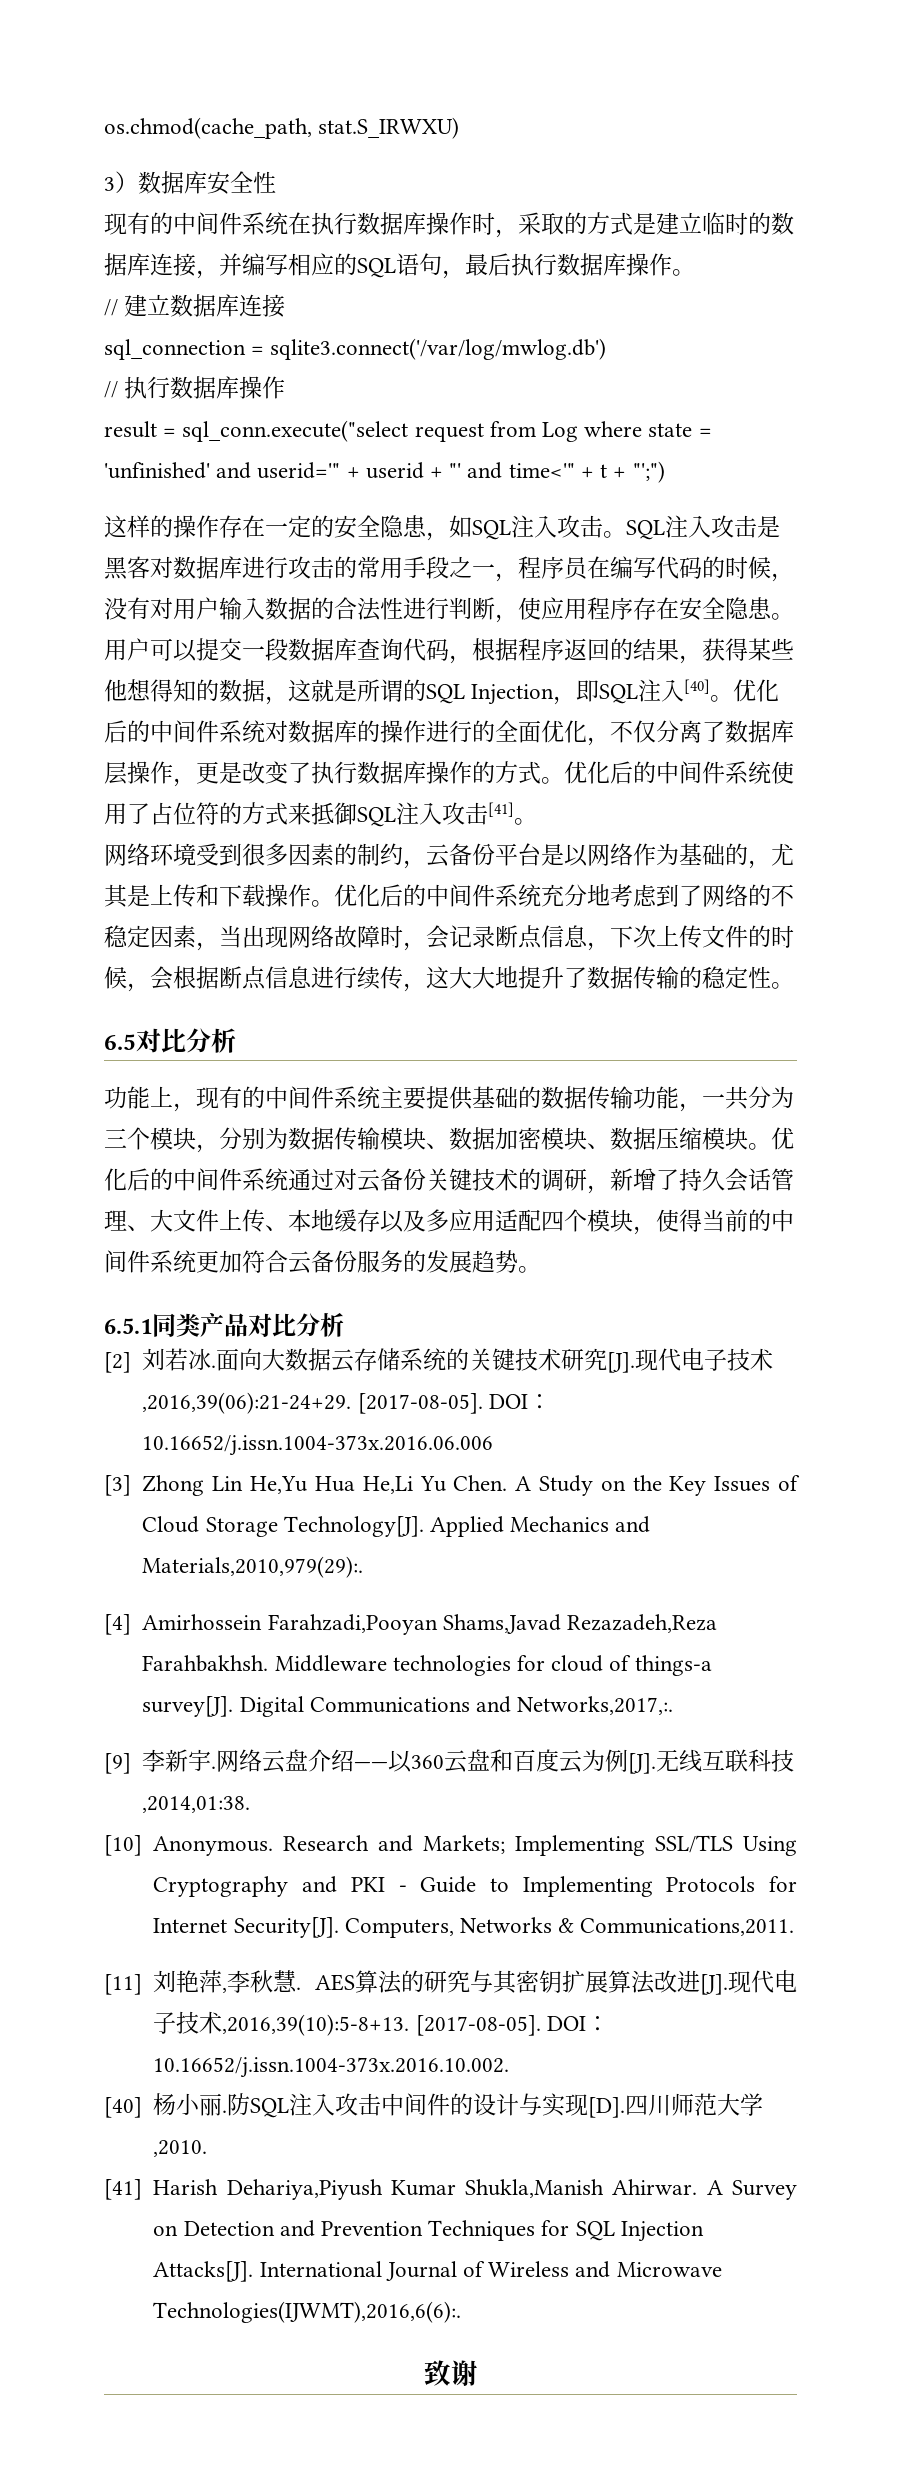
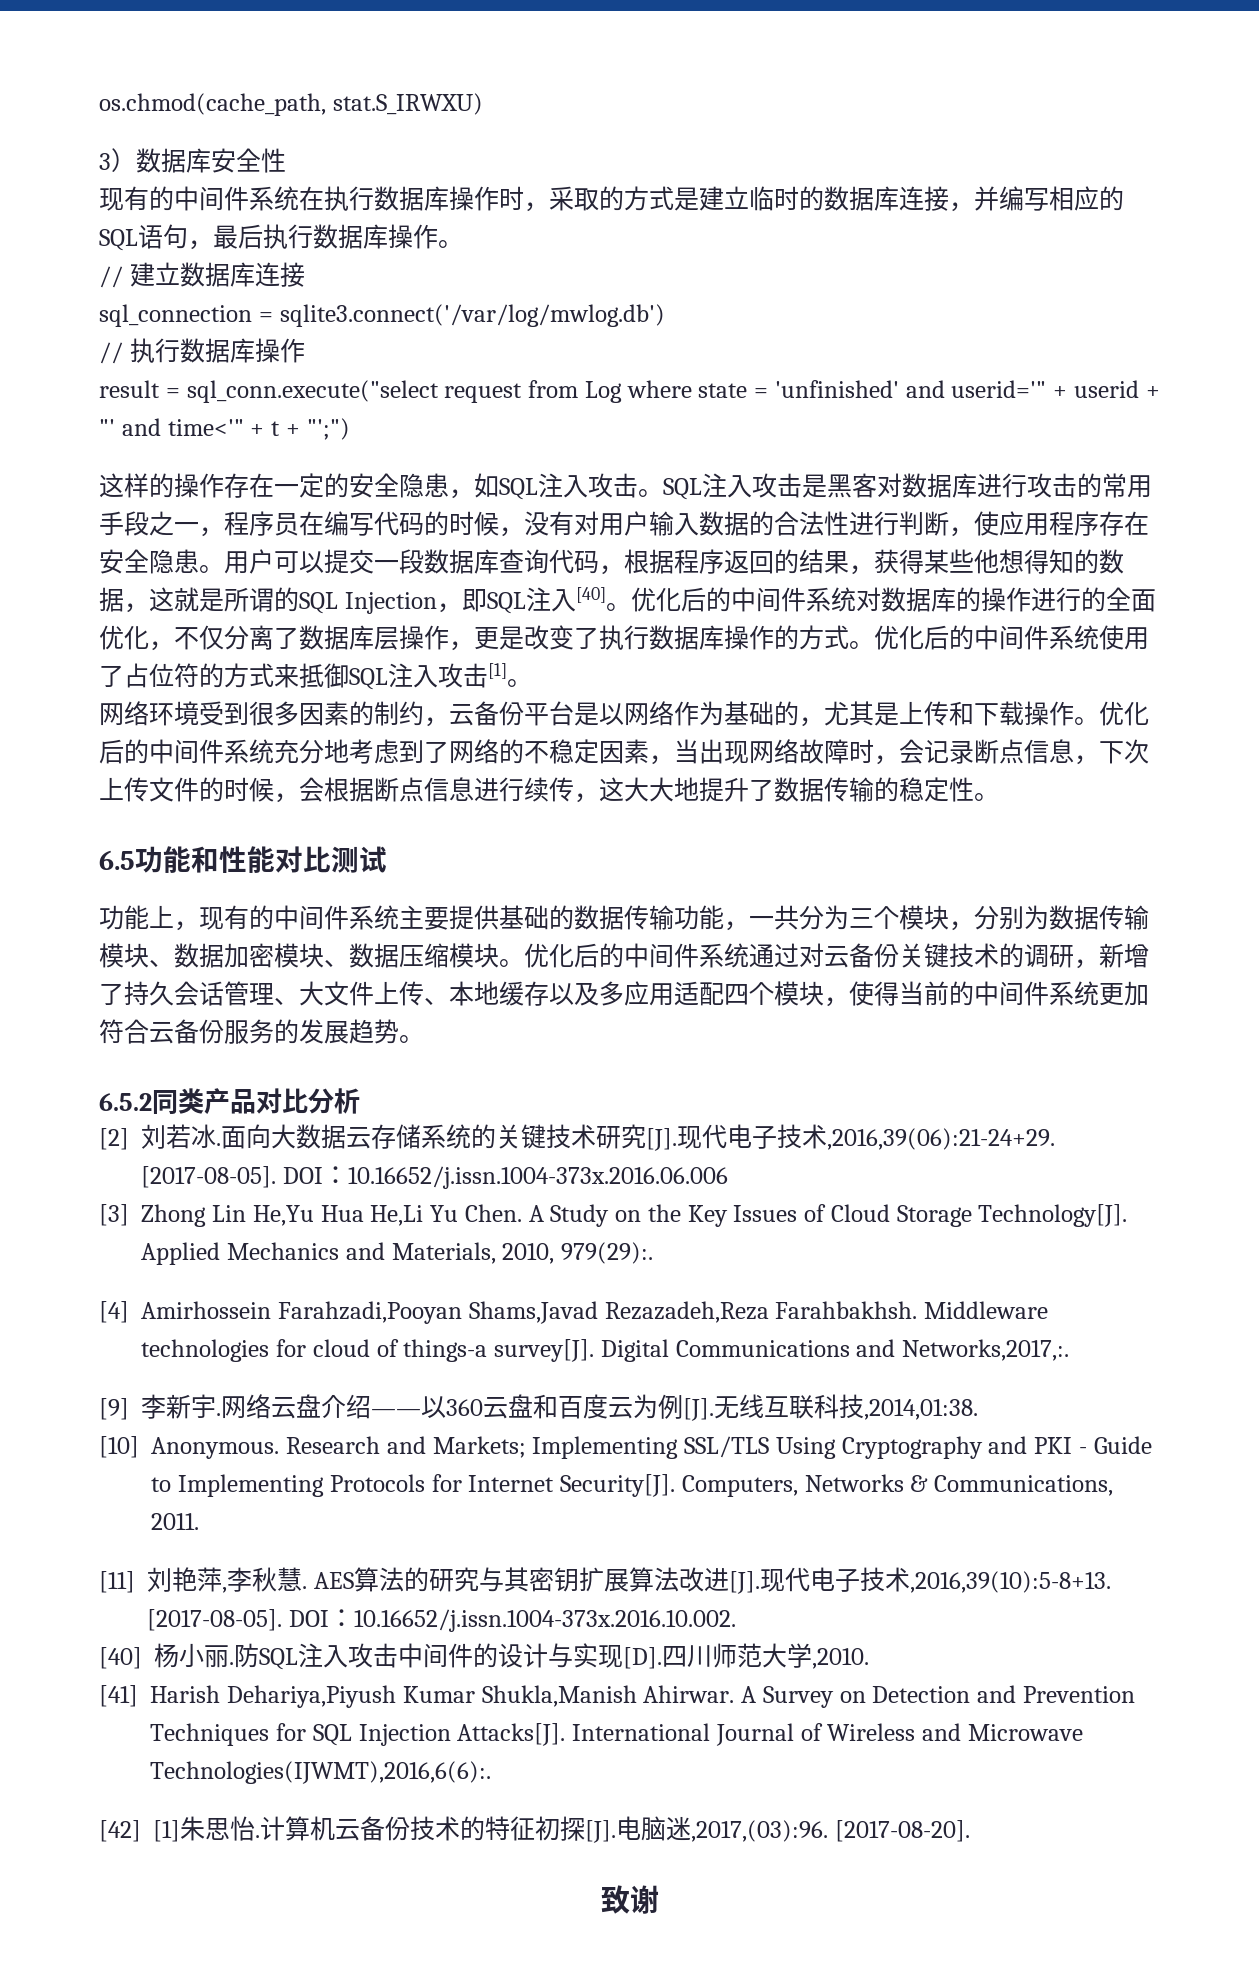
[488,802,514,817] [41] -> [488,663,507,679] [1]
[136,1028,236,1053] 对比分析 -> [135,846,387,873] 功能和性能对比测试
[104,1318,152,1334] 6.5.1 -> [99,1093,152,1111] 6.5.2
[142,1556,364,1578] Materials,2010,979(29):. -> [391,1242,654,1264] Materials, 2010, 979(29):.
[580,1918,795,1936] Communications,2011. -> [934,1475,1114,1496] [151,1513,200,1530] Communications, 2011.
(462, 2312) none -> [99,1816,971,1843] // [42] [1]朱思怡.计算机云备份技术的特征初探[J].电脑迷,2017,(03):96. [2017-08-20].

